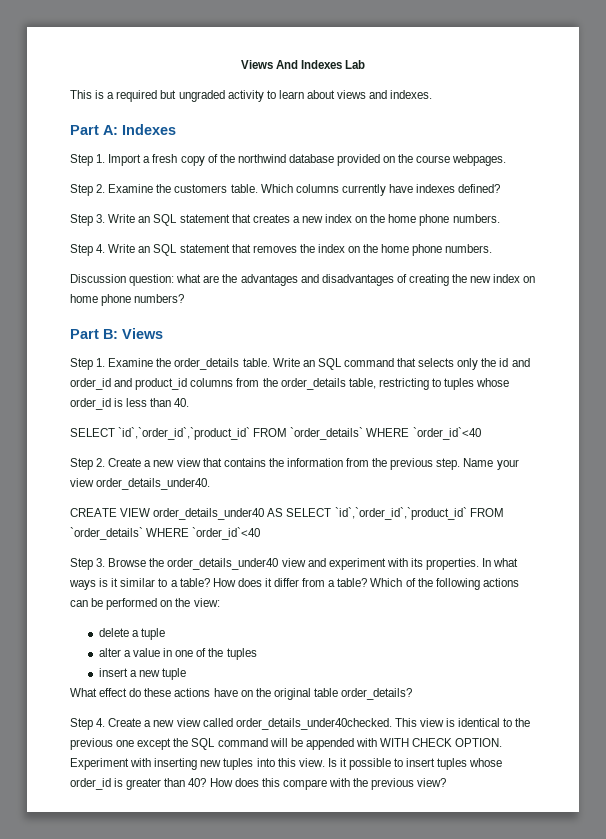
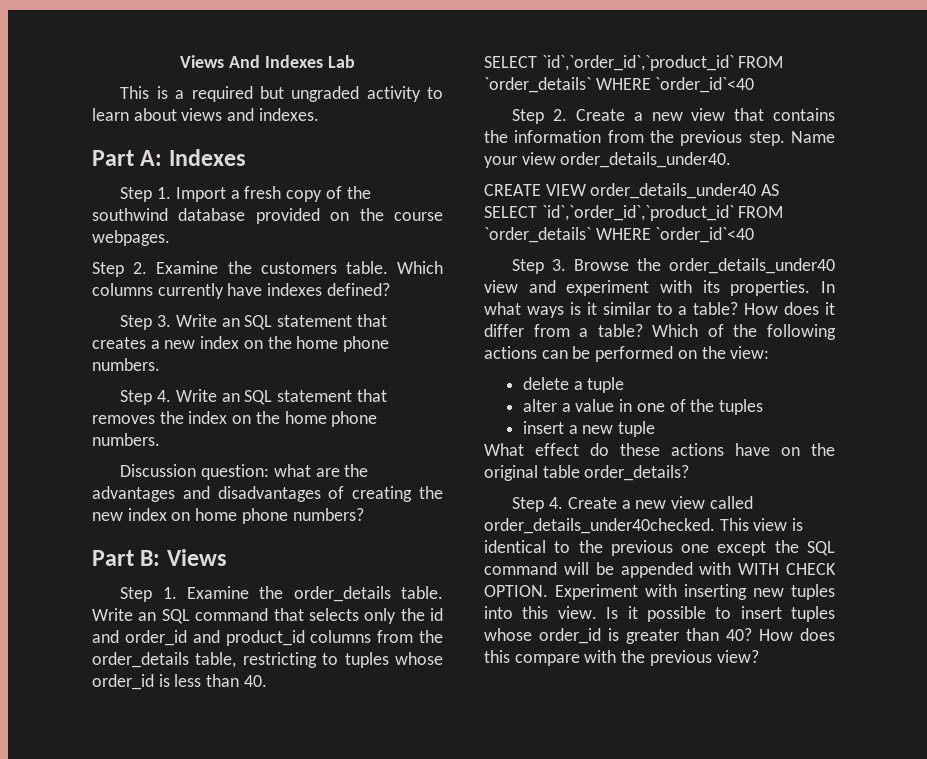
[237,154,286,163] northwind -> [92,208,168,221] southwind

